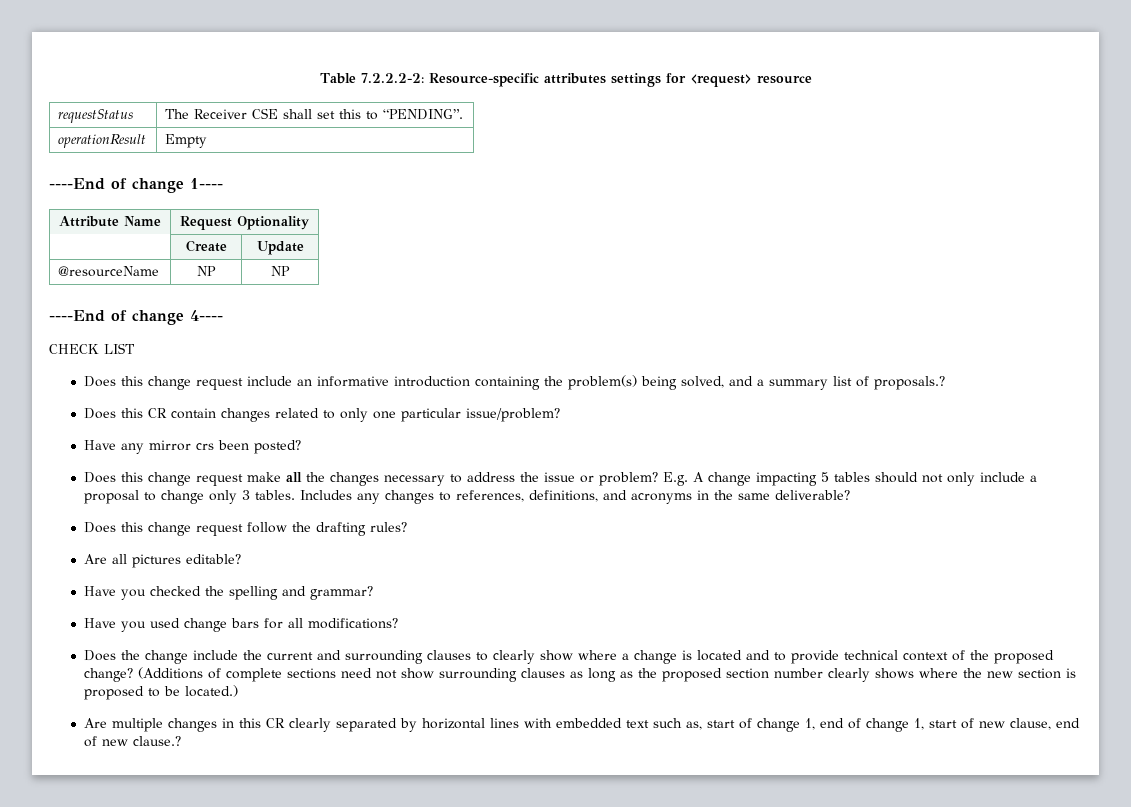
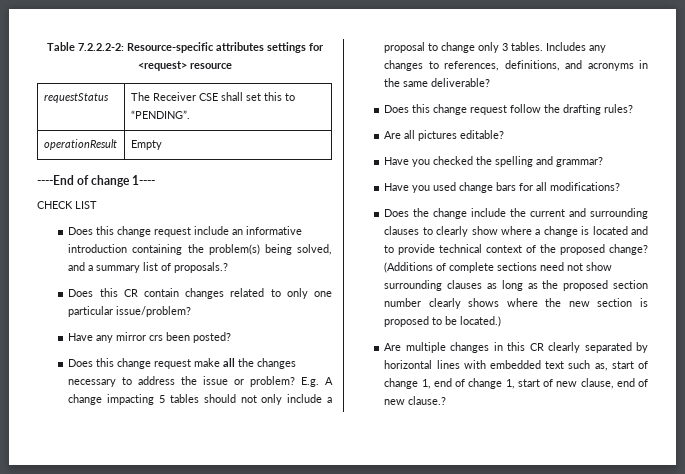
[59,216,161,227] [180,216,309,230] [185,240,227,252] [256,241,304,255] [58,266,160,277] [197,266,216,276] [271,266,290,276] [49,310,223,325] // Attribute Name | Request Optionality // | Create | Update // @resourceName | NP | NP // ----End of change 4---- -> (156, 180) none

